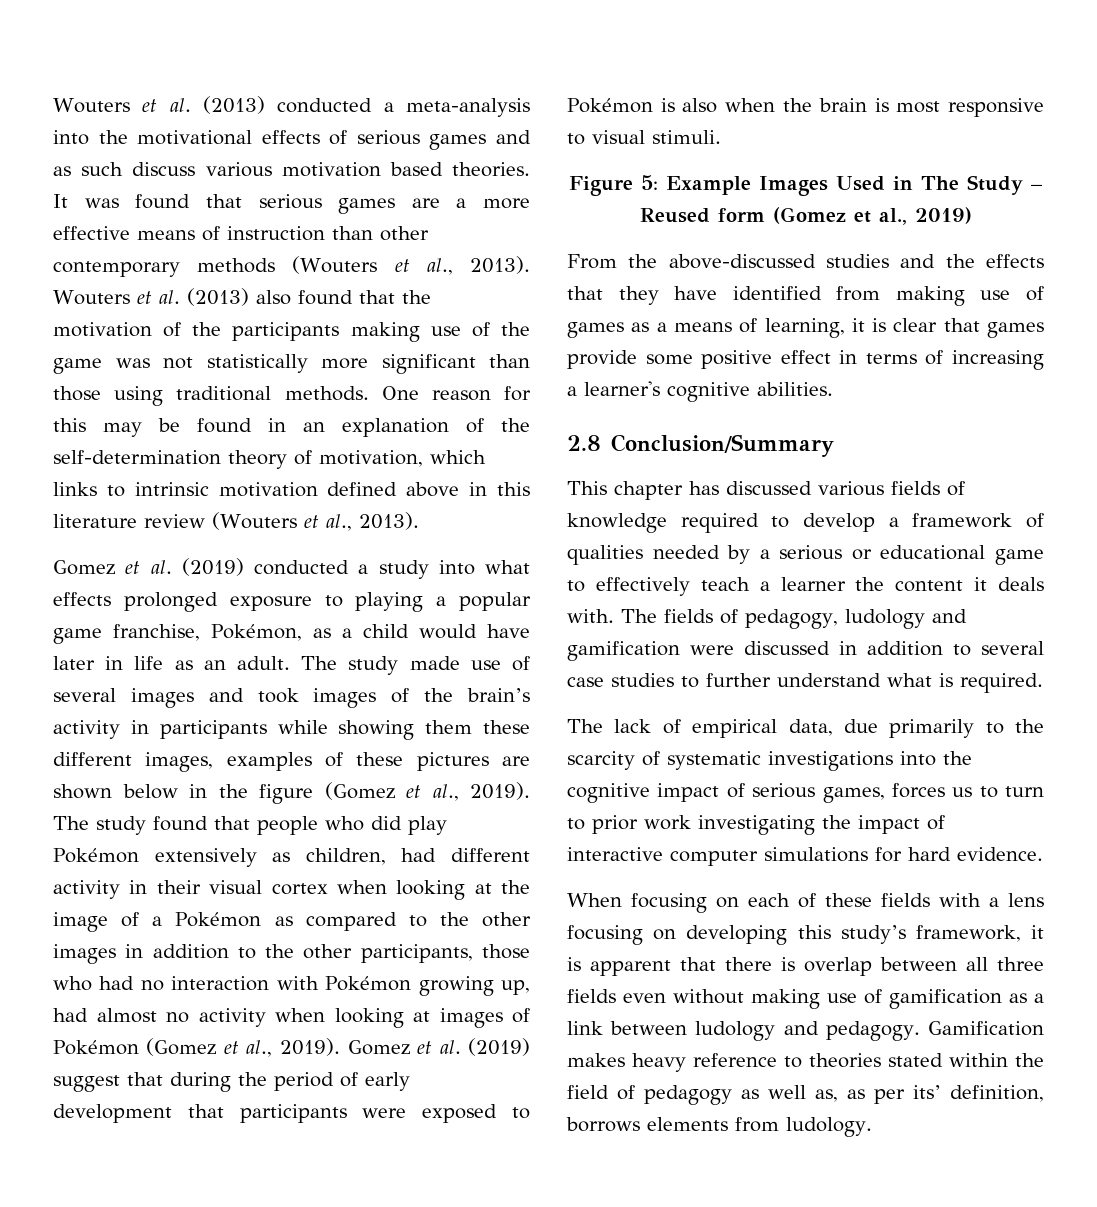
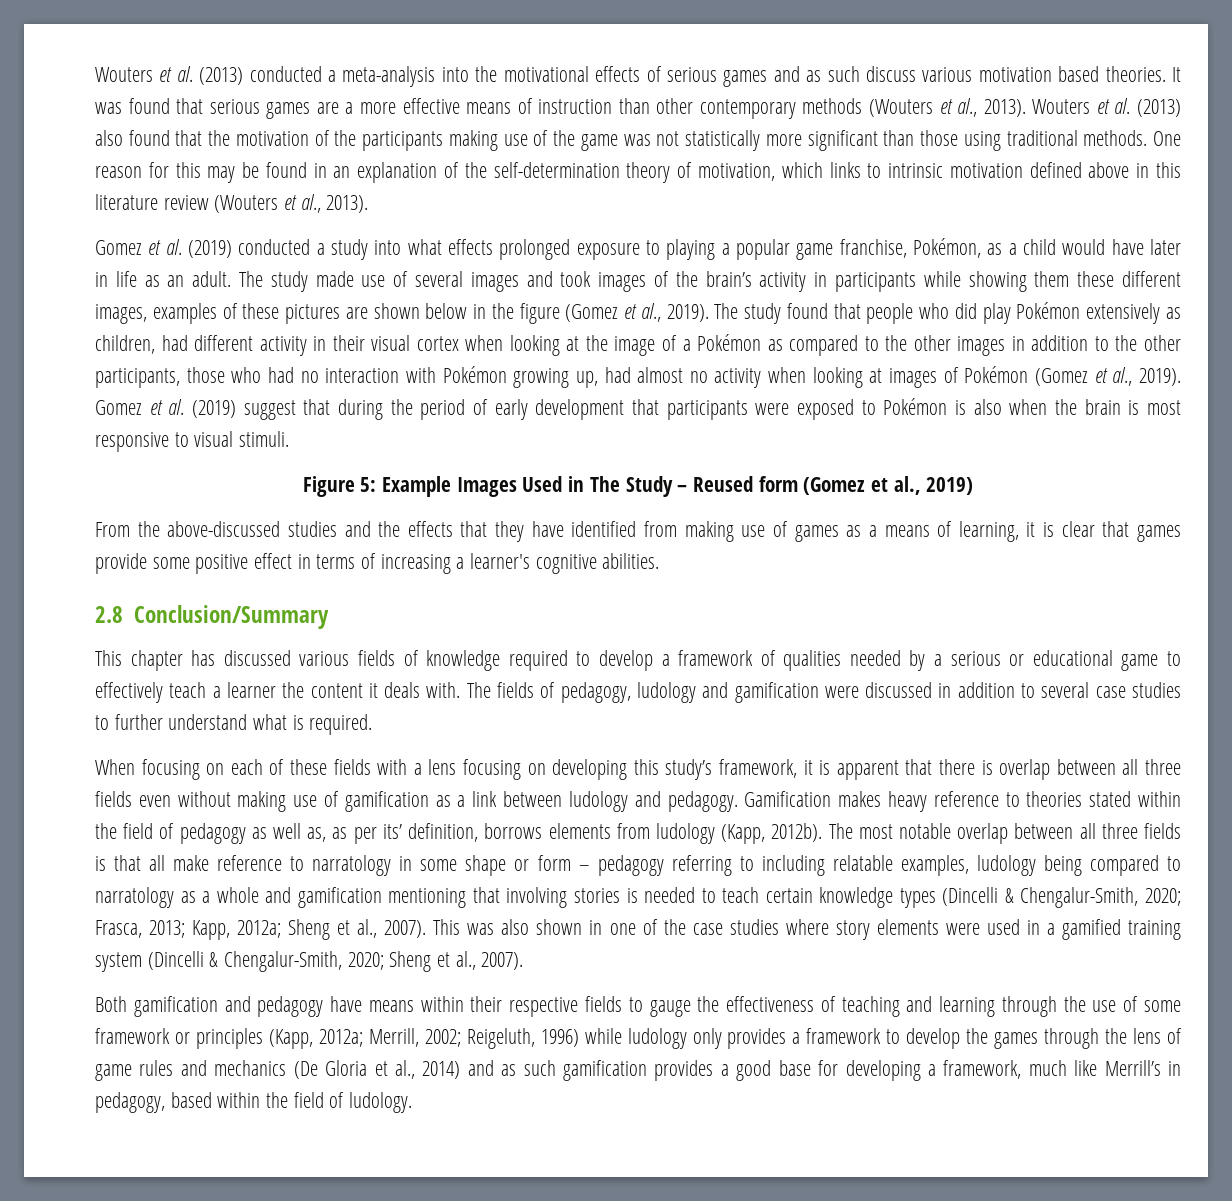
[567,719,1044,738] [567,751,972,771] [567,783,1044,803] [567,815,945,835] [567,847,1043,866] // The lack of empirical data, due primarily to the scarcity of systematic investigations into the cognitive impact of serious games, forces us to turn to prior work investigating the impact of interactive computer simulations for hard evidence. -> (373, 724) none
(779, 1124) none -> [655,823,1182,844] [95,855,1181,876] [95,887,1181,908] [95,919,1181,940] [95,951,524,972] [95,996,1181,1017] [95,1028,1183,1049] [95,1060,1181,1081] [95,1092,345,1113] ludology (Kapp, 2012b). The most notable overlap between all three fields is that all make reference to narratology in some shape or form – pedagogy referring to including relatable examples, ludology being compared to narratology as a whole and gamification mentioning that involving stories is needed to teach certain knowledge types (Dincelli & Chengalur-Smith, 2020; Frasca, 2013; Kapp, 2012a; Sheng et al., 2007). This was also shown in one of the case studies where story elements were used in a gamified training system (Dincelli & Chengalur-Smith, 2020; Sheng et al., 2007). // Both gamification and pedagogy have means within their respective fields to gauge the effectiveness of teaching and learning through the use of some framework or principles (Kapp, 2012a; Merrill, 2002; Reigeluth, 1996) while ludology only provides a framework to develop the games through the lens of game rules and mechanics (De Gloria et al., 2014) and as such gamification provides a good base for developing a framework, much like Merrill’s in pedagogy, based within the field of

